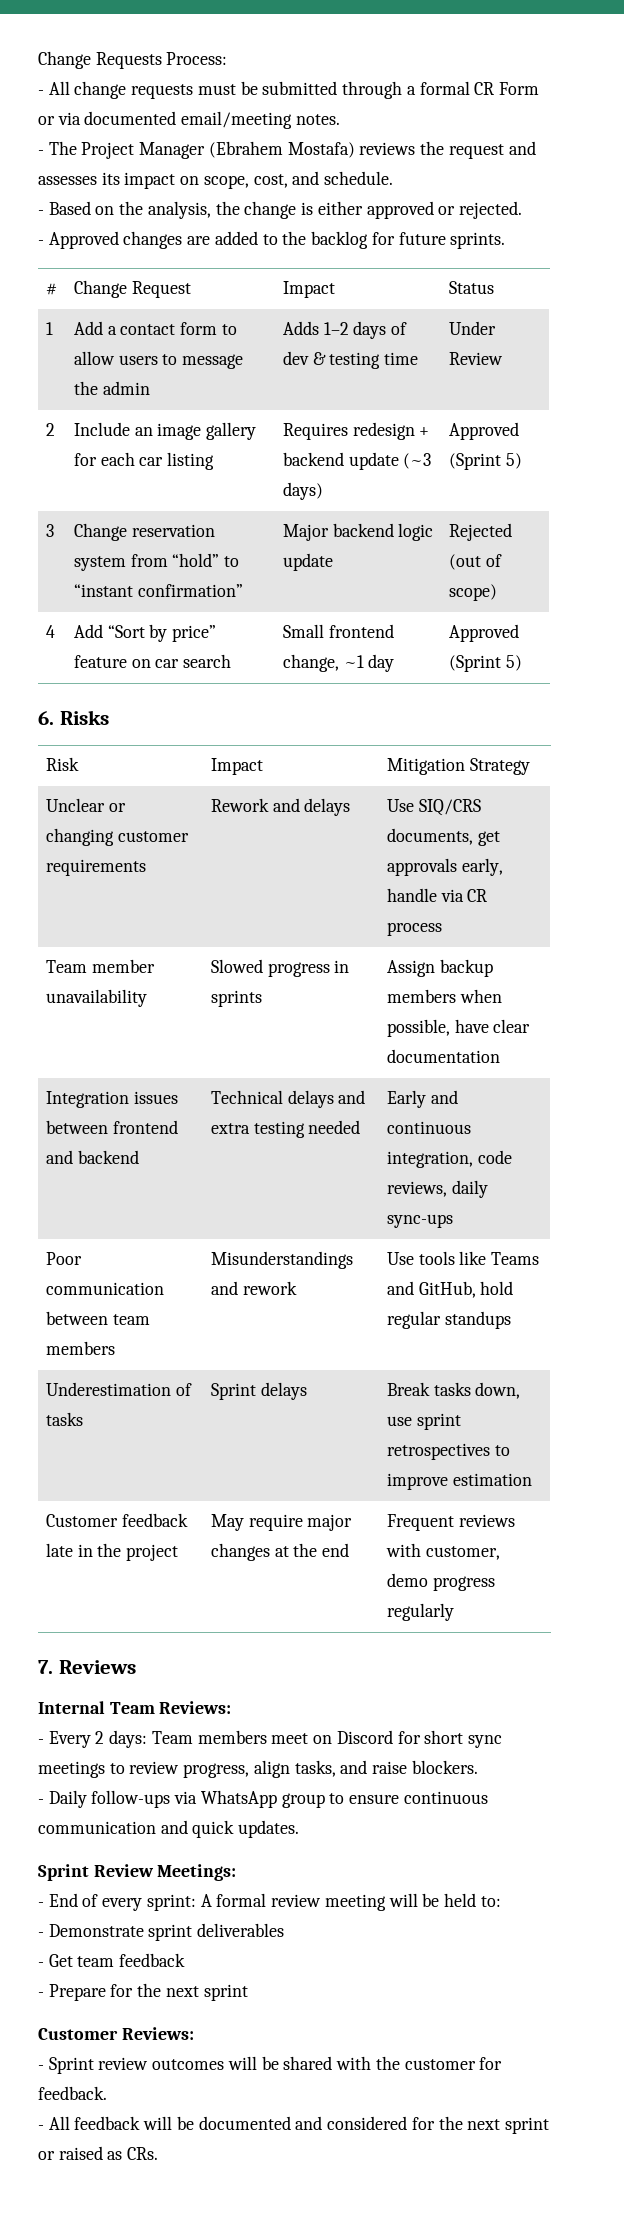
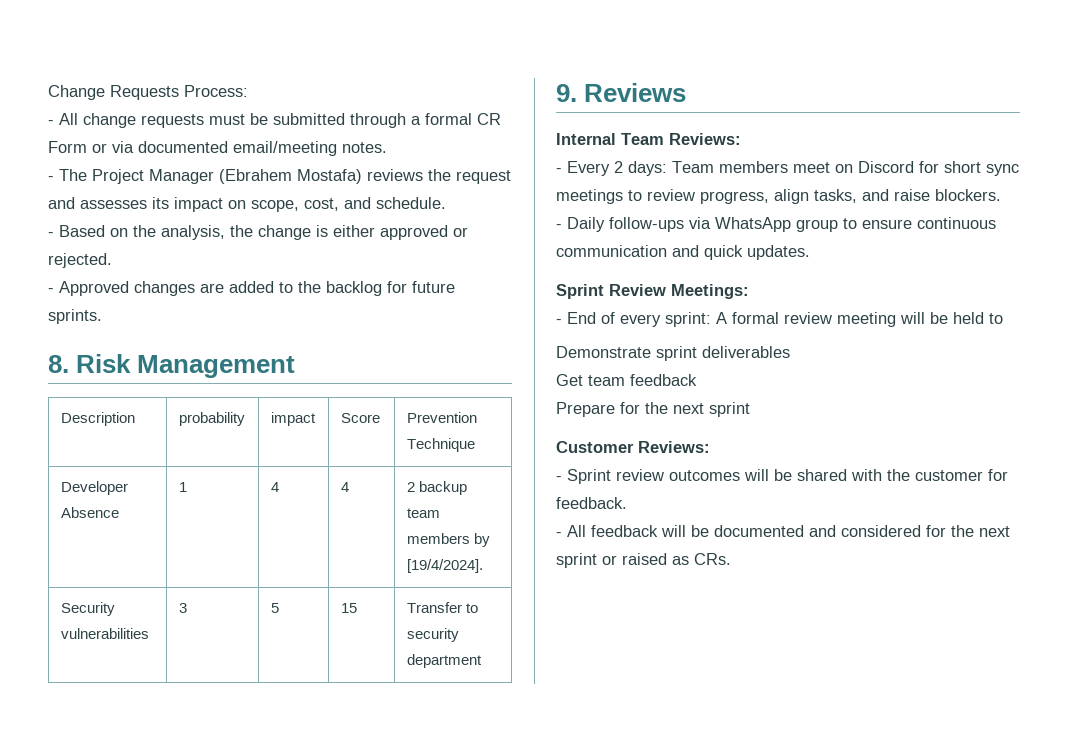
[46,283,58,295] [74,280,191,298] [283,281,336,298] [449,281,495,294] [46,322,54,335] [74,321,237,335] [74,351,244,369] [74,381,150,395] [283,321,408,339] [283,351,419,369] [449,321,497,335] [449,352,504,365] [46,423,56,436] [74,422,257,440] [74,452,215,470] [283,422,430,440] [283,452,432,470] [283,482,324,500] [449,422,520,440] [449,453,522,470] [46,524,55,537] [74,523,215,541] [74,553,240,571] [74,584,243,597] [283,523,434,541] [283,553,334,571] [449,523,513,541] [449,554,502,570] [449,584,498,601] [46,625,56,638] [74,624,217,642] [74,654,232,668] [283,624,394,638] [283,654,395,672] [449,624,520,642] [449,655,522,672] [38,710,109,725] [46,757,80,771] [211,758,264,775] [387,758,530,775] [46,798,126,812] [46,828,189,846] [46,859,147,876] [211,798,351,816] [387,799,481,816] [387,828,500,846] [387,858,503,876] [387,888,488,902] [387,922,443,936] [46,959,155,973] [46,989,148,1007] [211,959,350,977] [211,990,263,1007] [387,959,493,977] [387,989,502,1003] [387,1019,531,1037] [387,1049,501,1063] [46,1091,178,1108] [46,1120,178,1134] [46,1150,139,1164] [211,1090,366,1108] [211,1120,361,1138] [387,1090,458,1108] [387,1121,472,1134] [387,1150,512,1168] [387,1180,488,1198] [387,1214,454,1228] [46,1252,83,1265] [46,1282,165,1295] [46,1311,150,1325] [46,1341,116,1355] [211,1251,354,1269] [211,1281,297,1295] [387,1251,540,1265] [387,1281,514,1298] [387,1311,511,1329] [46,1382,192,1396] [46,1412,84,1426] [211,1382,307,1400] [387,1382,521,1399] [387,1413,461,1430] [387,1443,510,1460] [387,1473,532,1490] [46,1513,188,1527] [46,1543,179,1561] [211,1514,353,1531] [211,1543,350,1561] [387,1514,515,1531] [386,1543,500,1560] [387,1573,495,1591] [387,1603,455,1621] [38,1660,53,1674] // # | Change Request | Impact | Status // 1 | Add a contact form to allow users to message the admin | Adds 1–2 days of dev & testing time | Under Review // 2 | Include an image gallery for each car listing | Requires redesign + backend update (~3 days) | Approved (Sprint 5) // 3 | Change reservation system from “hold” to “instant confirmation” | Major backend logic update | Rejected (out of scope) // 4 | Add “Sort by price” feature on car search | Small frontend change, ~1 day | Approved (Sprint 5) // 6. Risks // Risk | Impact | Mitigation Strategy // Unclear or changing customer requirements | Rework and delays | Use SIQ/CRS documents, get approvals early, handle via CR process // Team member unavailability | Slowed progress in sprints | Assign backup members when possible, have clear documentation // Integration issues between frontend and backend | Technical delays and extra testing needed | Early and continuous integration, code reviews, daily sync-ups // Poor communication between team members | Misunderstandings and rework | Use tools like Teams and GitHub, hold regular standups // Underestimation of tasks | Sprint delays | Break tasks down, use sprint retrospectives to improve estimation // Customer feedback late in the project | May require major changes at the end | Frequent reviews with customer, demo progress regularly // 7. -> [48,354,296,378] [60,412,135,426] [178,412,245,426] [270,412,316,426] [340,413,380,423] [406,412,477,423] [406,438,475,452] [60,481,128,495] [60,507,119,518] [178,482,187,492] [270,482,279,492] [340,482,349,492] [406,481,467,495] [406,508,440,518] [406,533,490,547] [406,559,483,573] [60,602,115,616] [60,628,149,639] [178,603,187,613] [270,603,279,613] [340,603,357,613] [406,602,478,613] [406,628,459,642] [406,654,482,668] [556,84,577,102] // 8. Risk Management // Description | probability | impact | Score | Prevention Technique // Developer Absence | 1 | 4 | 4 | 2 backup team members by [19/4/2024]. // Security vulnerabilities | 3 | 5 | 15 | Transfer to security department // 9.
[480,1896,501,1907] [38,1932,44,1937] to: // - -> [989,313,1003,324] to //
[38,1962,44,1967] - -> (790, 352) none
[38,1992,44,1997] - -> (697, 380) none

